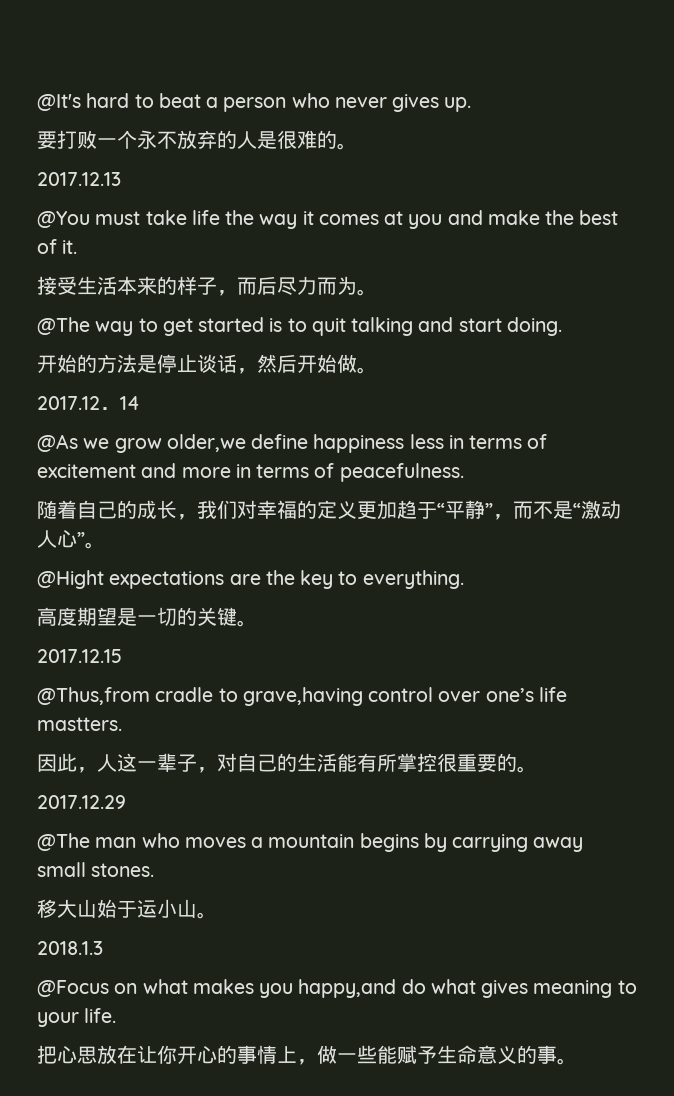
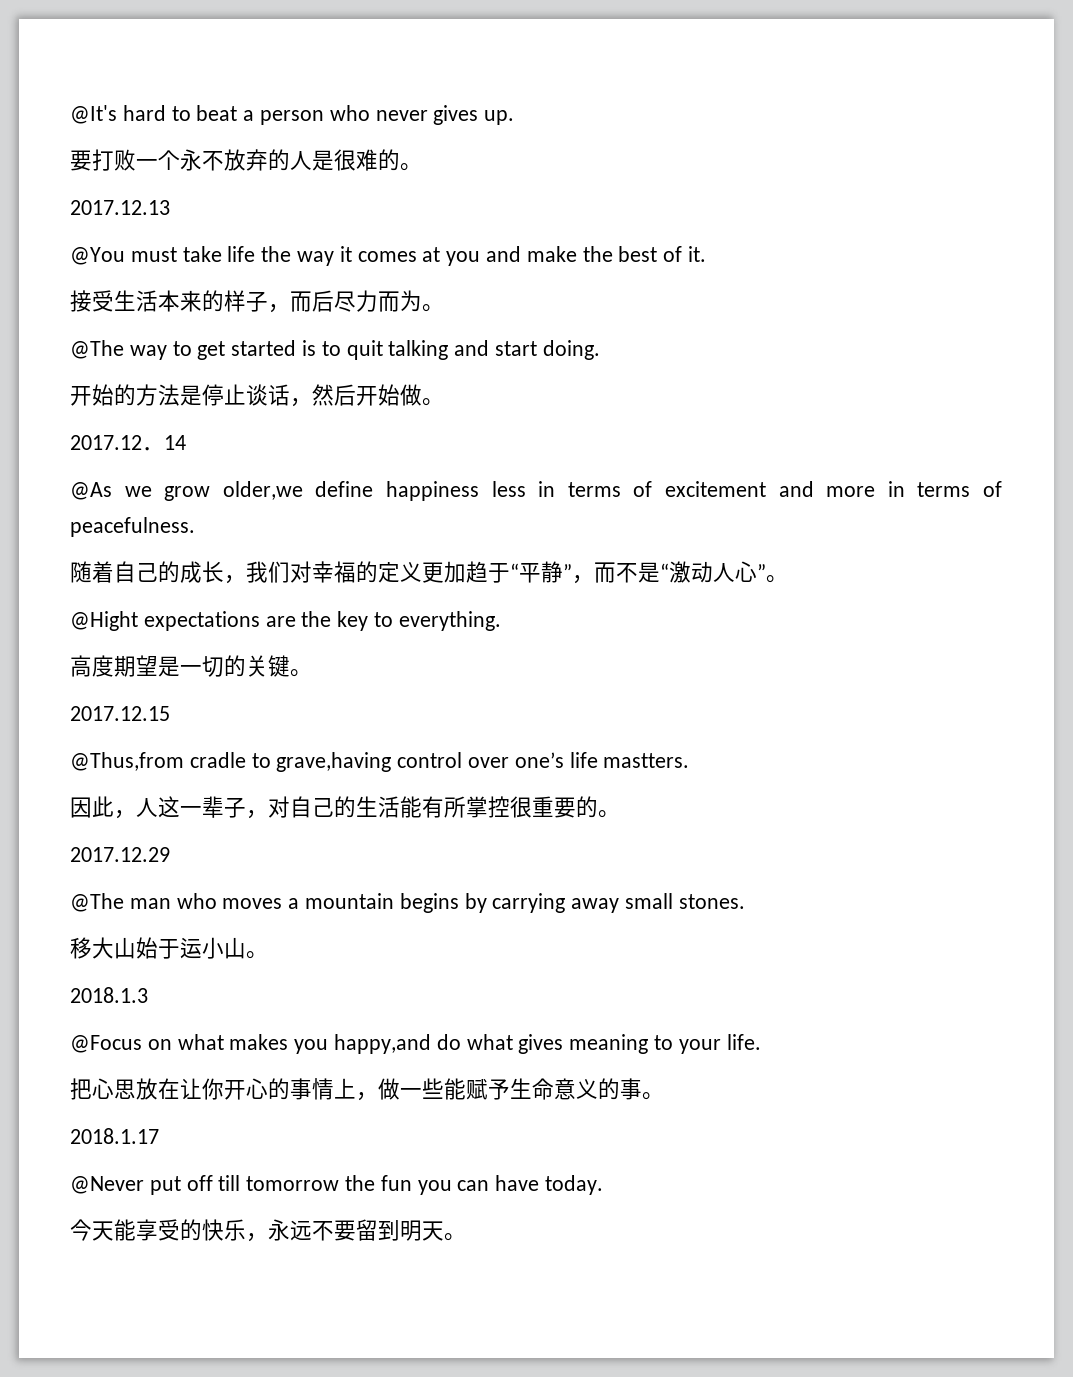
(577, 1061) none -> [70,1128,159,1144] [70,1175,604,1195] [70,1219,466,1242] // 2018.1.17 // @Never put off till tomorrow the fun you can have today. // 今天能享受的快乐，永远不要留到明天。

